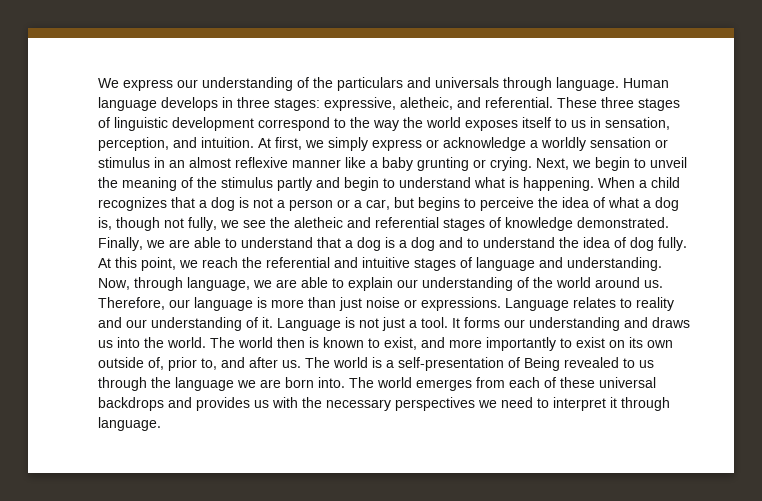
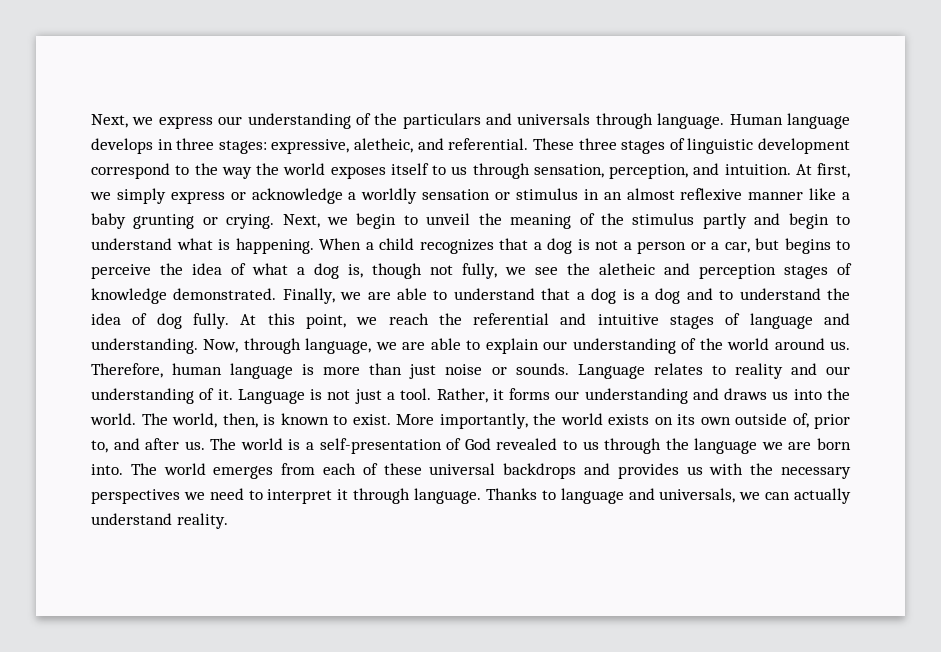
[98,78,119,88] We -> [91,114,154,128] Next, we
[590,117,601,128] in -> [472,163,530,179] through
[375,217,439,228] referential -> [699,264,776,279] perception
[169,299,190,308] our -> [172,363,223,375] human
[421,297,501,311] expressions. -> [515,363,569,375] sounds.
[452,318,460,328] It -> [436,388,504,403] Rather, it
[238,337,305,348] world then -> [172,413,258,428] world, then,
[384,337,605,351] exist, and more importantly to exist -> [352,413,649,429] exist. More importantly, the world exists
[524,357,560,371] Being -> [464,438,491,450] God
(161, 424) none -> [485,488,852,504] [91,513,228,529] Thanks to language and universals, we can actually understand reality.

